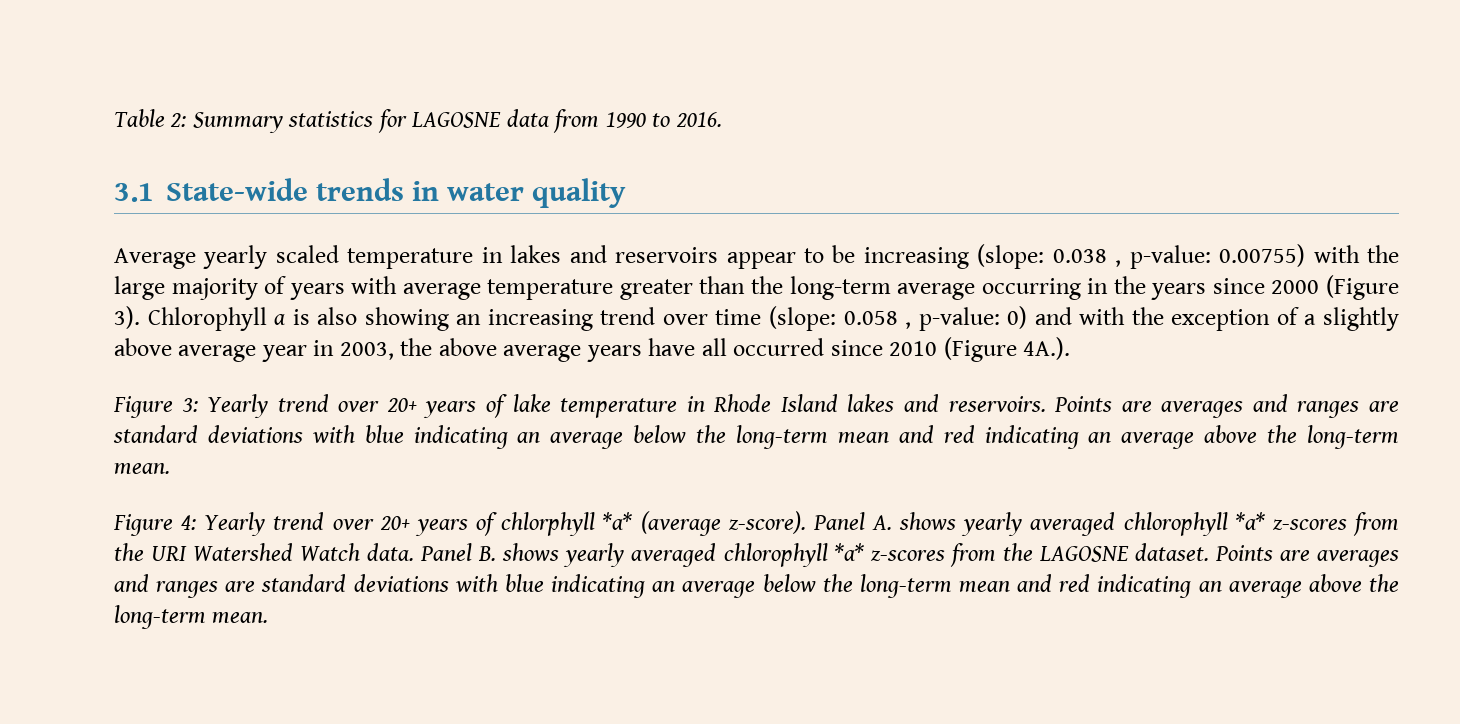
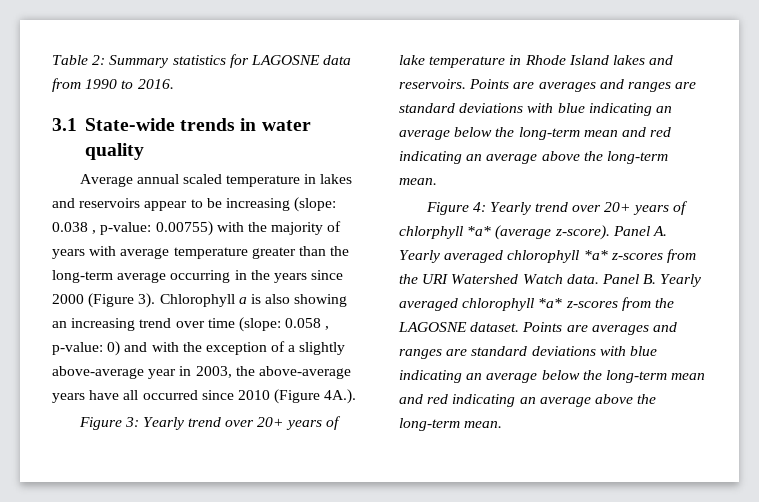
[203,245,268,269] yearly -> [136,174,179,184] annual
[114,276,165,300] large -> (267, 227) none
[114,338,257,362] above average -> [52,366,144,379] above-average
[438,338,582,362] above average -> [258,366,351,379] above-average
[899,512,1023,536] shows yearly -> [399,250,440,263] Yearly
[502,543,625,567] shows yearly -> [660,274,702,287] Yearly

